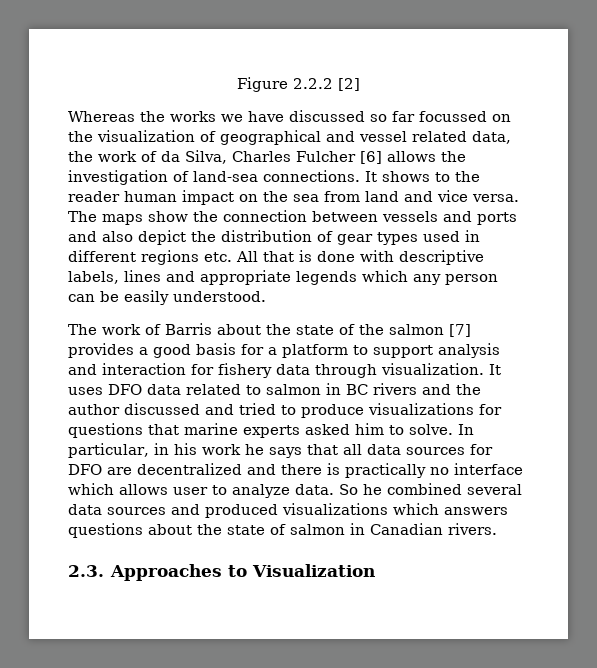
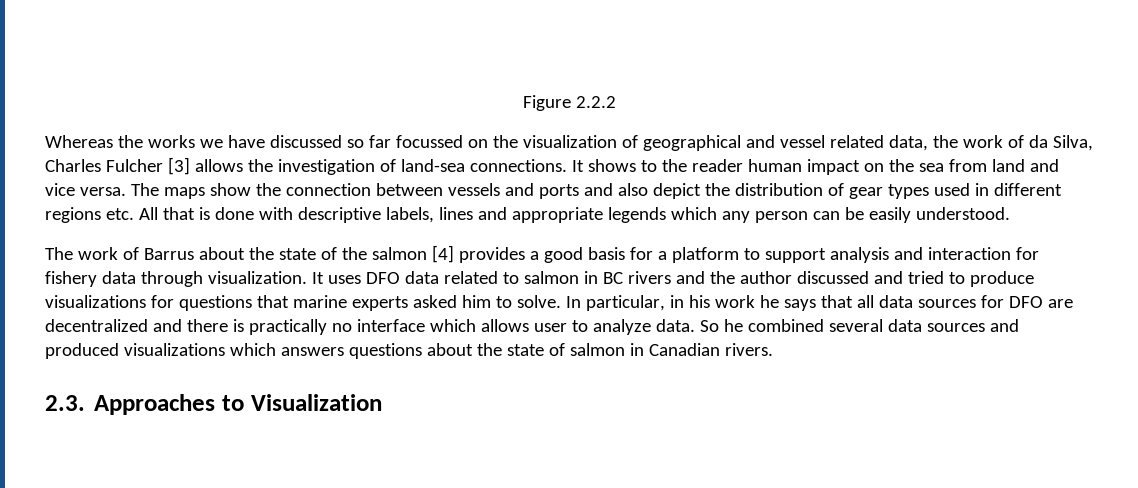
[338,78,360,91] [2] -> (616, 102) none
[360,151,382,164] [6] -> [167,157,190,175] [3]
[165,323,212,335] Barris -> [143,248,194,260] Barrus
[449,324,471,337] [7] -> [431,245,454,263] [4]

